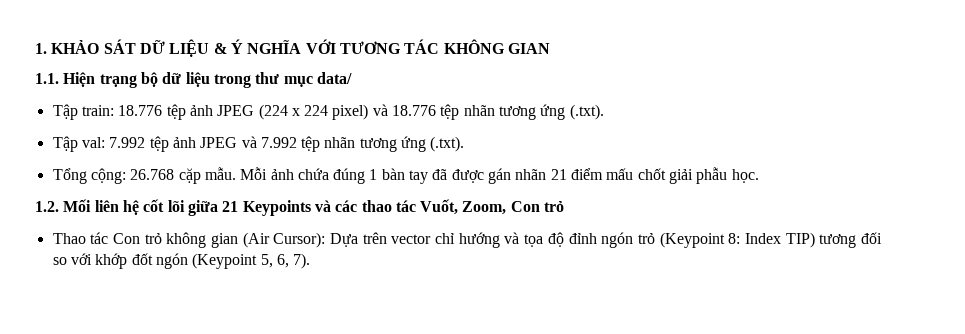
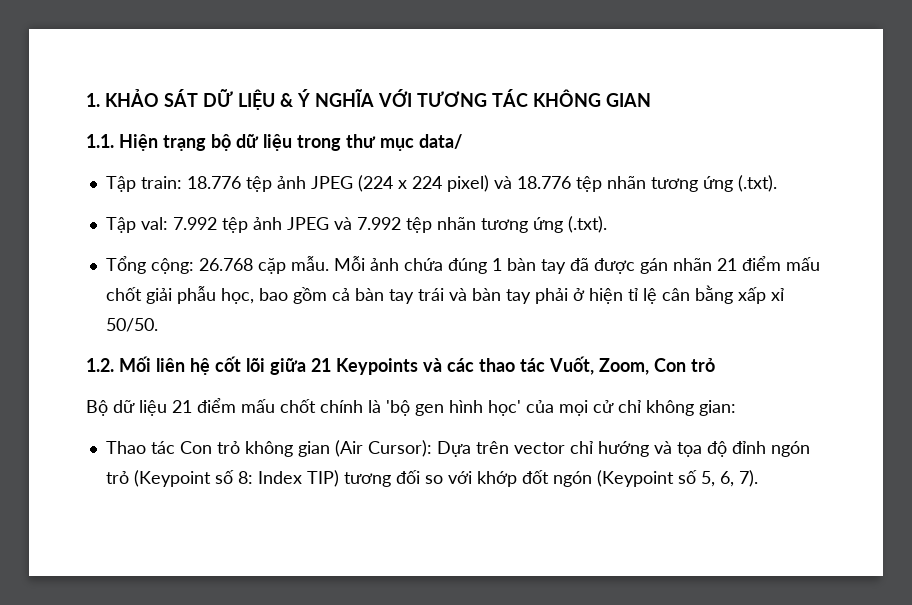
[731,169,759,183] học. -> [220,285,784,304] [105,318,158,332] học, bao gồm cả bàn tay trái và bàn tay phải ở hiện tỉ lệ cân bằng xấp xỉ 50/50.
(565, 206) none -> [86,398,736,416] // Bộ dữ liệu 21 điểm mấu chốt chính là 'bộ gen hình học' của mọi cử chỉ không gian:
(725, 240) none -> [214,470,234,484] số
(258, 261) none -> [677,470,697,484] số

